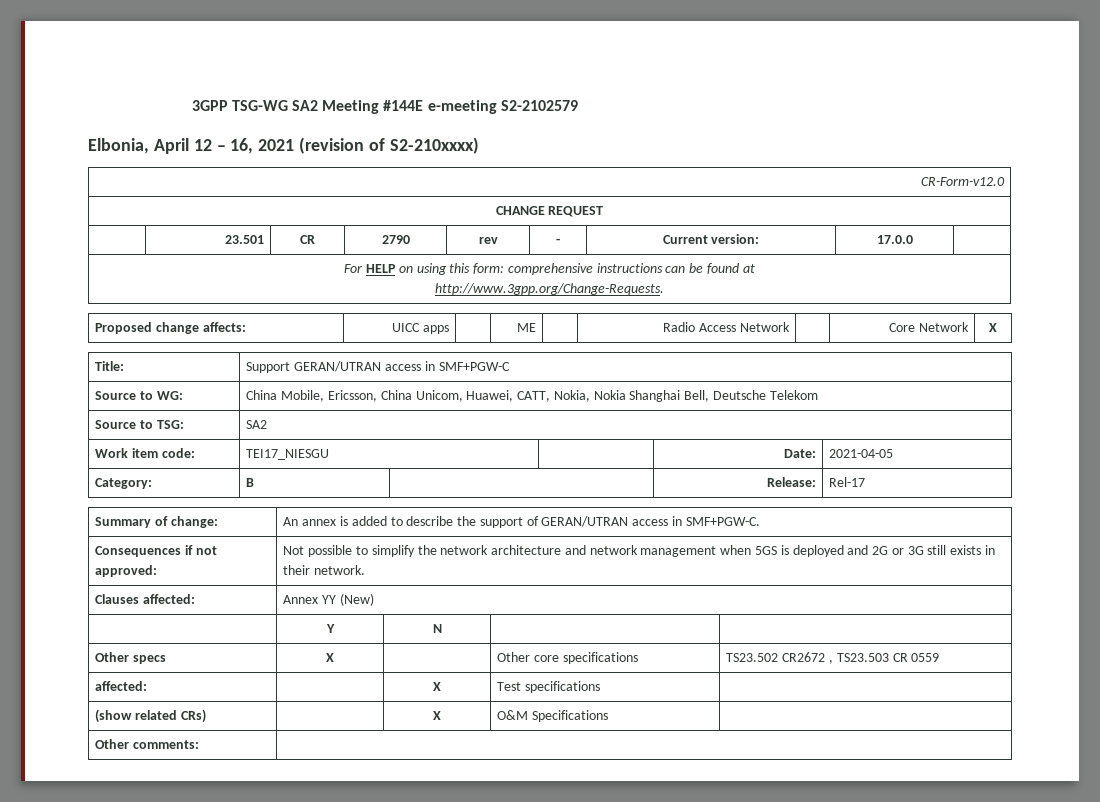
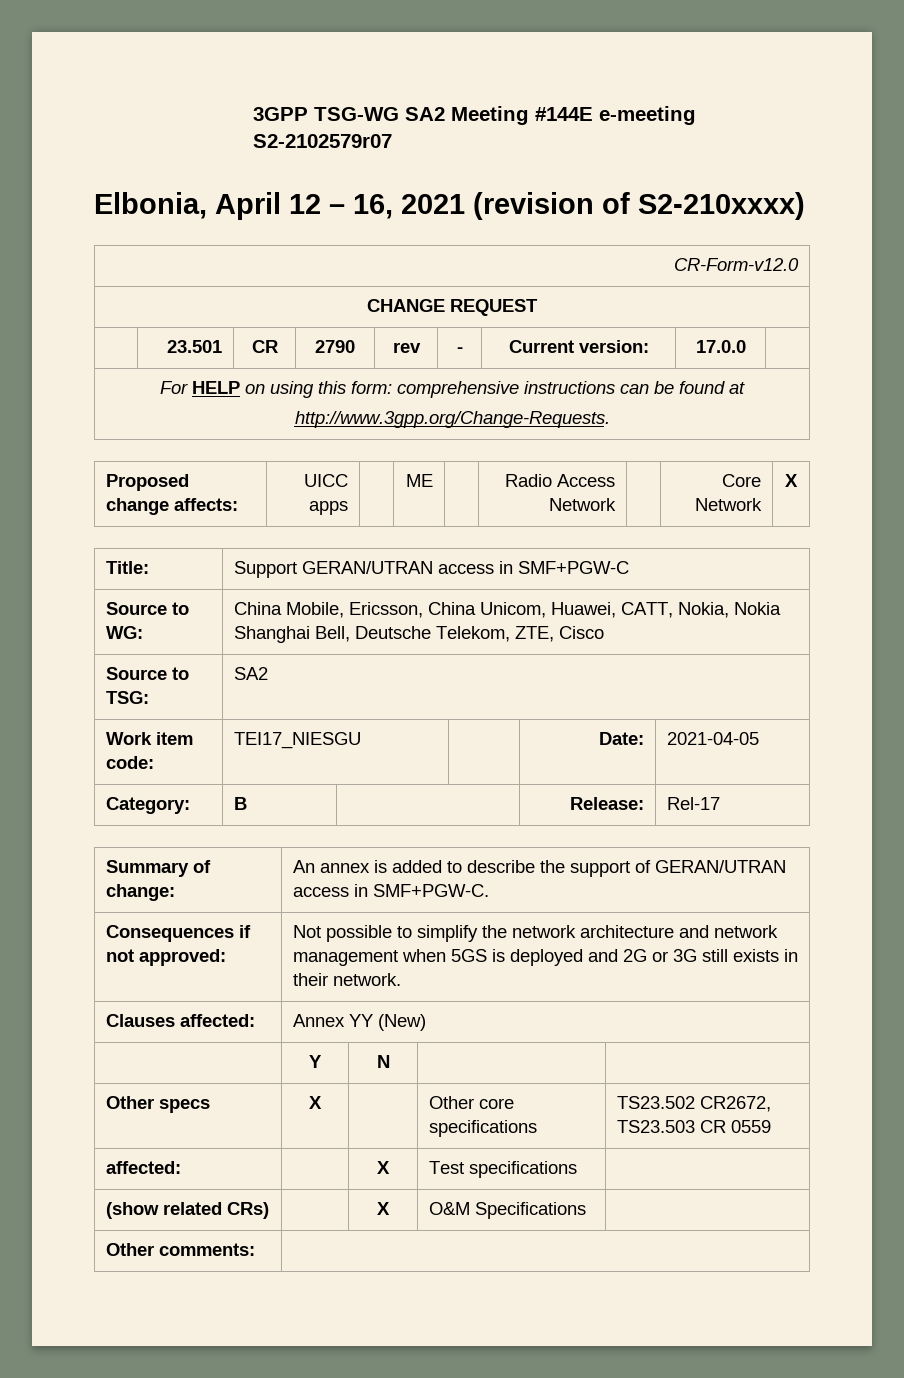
[500,100,578,111] S2-2102579 -> [253,134,393,148] S2-2102579r07
[769,390,818,400] Telekom -> [435,626,604,642] Telekom, ZTE, Cisco
[782,652,833,664] CR2672 , -> [699,1096,771,1112] CR2672,

